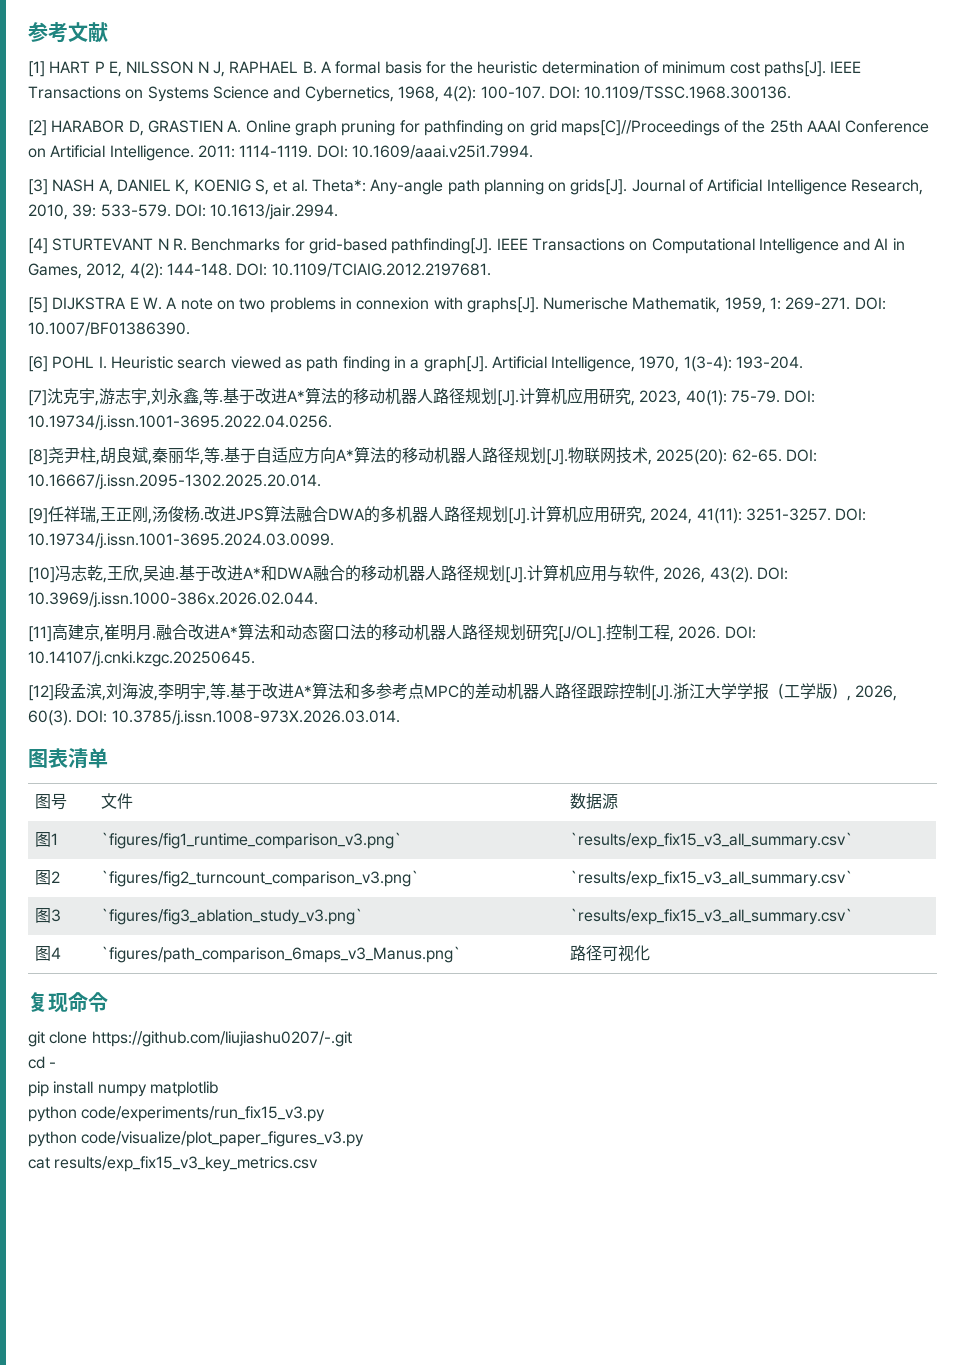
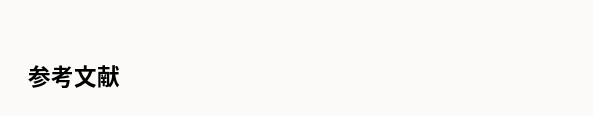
[28,61,862,77] [28,86,792,102] [28,120,930,136] [28,145,533,161] [28,179,924,195] [28,204,339,220] [28,238,905,254] [28,263,491,279] [28,297,886,313] [28,322,190,336] [28,356,804,372] [28,387,816,406] [28,415,332,431] [28,446,817,465] [28,474,321,490] [28,505,867,524] [28,533,334,549] [28,564,788,583] [28,592,318,608] [28,623,756,642] [28,651,255,667] [28,682,898,701] [28,710,400,726] [28,748,108,769] [35,793,68,810] [101,793,134,809] [570,793,619,810] [35,832,59,847] [101,832,403,849] [570,832,854,849] [35,870,61,885] [101,870,420,887] [570,870,854,887] [35,908,62,923] [101,908,364,925] [570,908,854,925] [35,946,62,961] [101,946,462,963] [570,945,651,962] [28,992,108,1013] [28,1031,352,1047] [28,1056,57,1069] [28,1081,218,1097] [28,1106,326,1122] [28,1131,365,1147] [28,1156,319,1172] // [1] HART P E, NILSSON N J, RAPHAEL B. A formal basis for the heuristic determination of minimum cost paths[J]. IEEE Transactions on Systems Science and Cybernetics, 1968, 4(2): 100-107. DOI: 10.1109/TSSC.1968.300136. // [2] HARABOR D, GRASTIEN A. Online graph pruning for pathfinding on grid maps[C]//Proceedings of the 25th AAAI Conference on Artificial Intelligence. 2011: 1114-1119. DOI: 10.1609/aaai.v25i1.7994. // [3] NASH A, DANIEL K, KOENIG S, et al. Theta*: Any-angle path planning on grids[J]. Journal of Artificial Intelligence Research, 2010, 39: 533-579. DOI: 10.1613/jair.2994. // [4] STURTEVANT N R. Benchmarks for grid-based pathfinding[J]. IEEE Transactions on Computational Intelligence and AI in Games, 2012, 4(2): 144-148. DOI: 10.1109/TCIAIG.2012.2197681. // [5] DIJKSTRA E W. A note on two problems in connexion with graphs[J]. Numerische Mathematik, 1959, 1: 269-271. DOI: 10.1007/BF01386390. // [6] POHL I. Heuristic search viewed as path finding in a graph[J]. Artificial Intelligence, 1970, 1(3-4): 193-204. // [7]沈克宇,游志宇,刘永鑫,等.基于改进A*算法的移动机器人路径规划[J].计算机应用研究, 2023, 40(1): 75-79. DOI: 10.19734/j.issn.1001-3695.2022.04.0256. // [8]尧尹柱,胡良斌,秦丽华,等.基于自适应方向A*算法的移动机器人路径规划[J].物联网技术, 2025(20): 62-65. DOI: 10.16667/j.issn.2095-1302.2025.20.014. // [9]任祥瑞,王正刚,汤俊杨.改进JPS算法融合DWA的多机器人路径规划[J].计算机应用研究, 2024, 41(11): 3251-3257. DOI: 10.19734/j.issn.1001-3695.2024.03.0099. // [10]冯志乾,王欣,吴迪.基于改进A*和DWA融合的移动机器人路径规划[J].计算机应用与软件, 2026, 43(2). DOI: 10.3969/j.issn.1000-386x.2026.02.044. // [11]高建京,崔明月.融合改进A*算法和动态窗口法的移动机器人路径规划研究[J/OL].控制工程, 2026. DOI: 10.14107/j.cnki.kzgc.20250645. // [12]段孟滨,刘海波,李明宇,等.基于改进A*算法和多参考点MPC的差动机器人路径跟踪控制[J].浙江大学学报（工学版）, 2026, 60(3). DOI: 10.3785/j.issn.1008-973X.2026.03.014. // 图表清单 // 图号 | 文件 | 数据源 // 图1 | `figures/fig1_runtime_comparison_v3.png` | `results/exp_fix15_v3_all_summary.csv` // 图2 | `figures/fig2_turncount_comparison_v3.png` | `results/exp_fix15_v3_all_summary.csv` // 图3 | `figures/fig3_ablation_study_v3.png` | `results/exp_fix15_v3_all_summary.csv` // 图4 | `figures/path_comparison_6maps_v3_Manus.png` | 路径可视化 // 复现命令 // git clone https://github.com/liujiashu0207/-.git // cd - // pip install numpy matplotlib // python code/experiments/run_fix15_v3.py // python code/visualize/plot_paper_figures_v3.py // cat results/exp_fix15_v3_key_metrics.csv -> (120, 76) none

